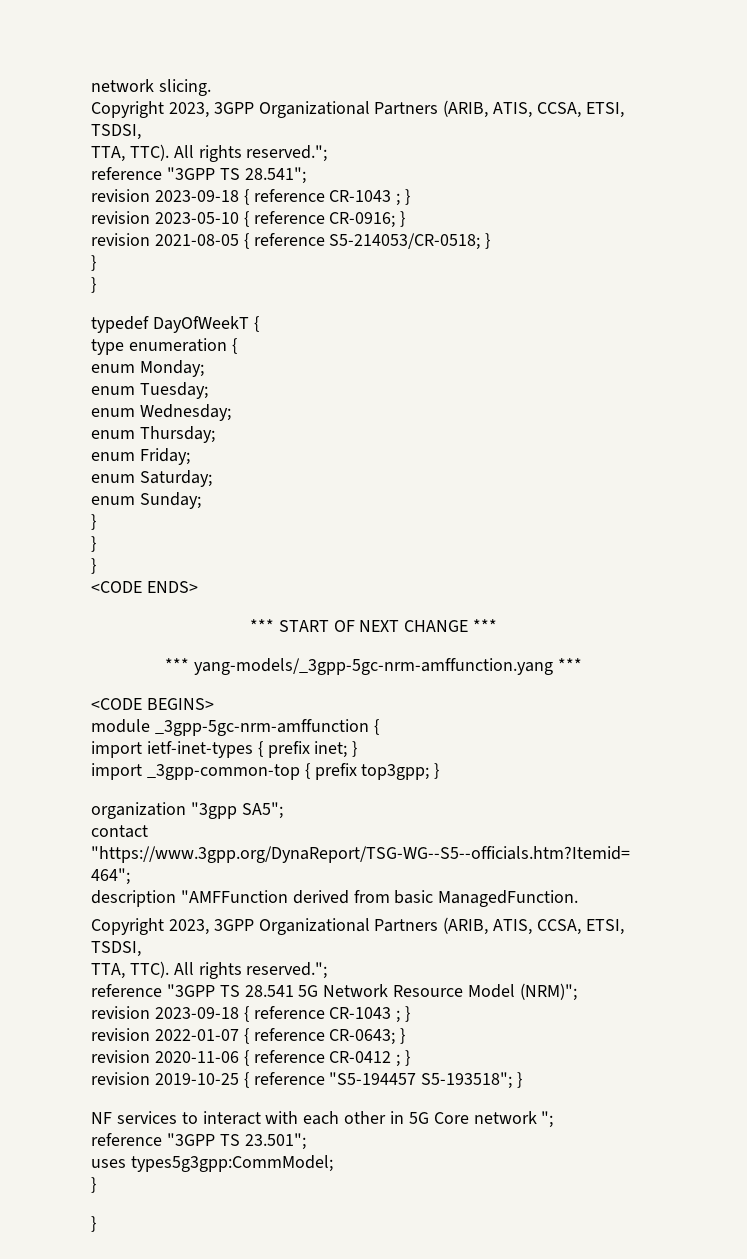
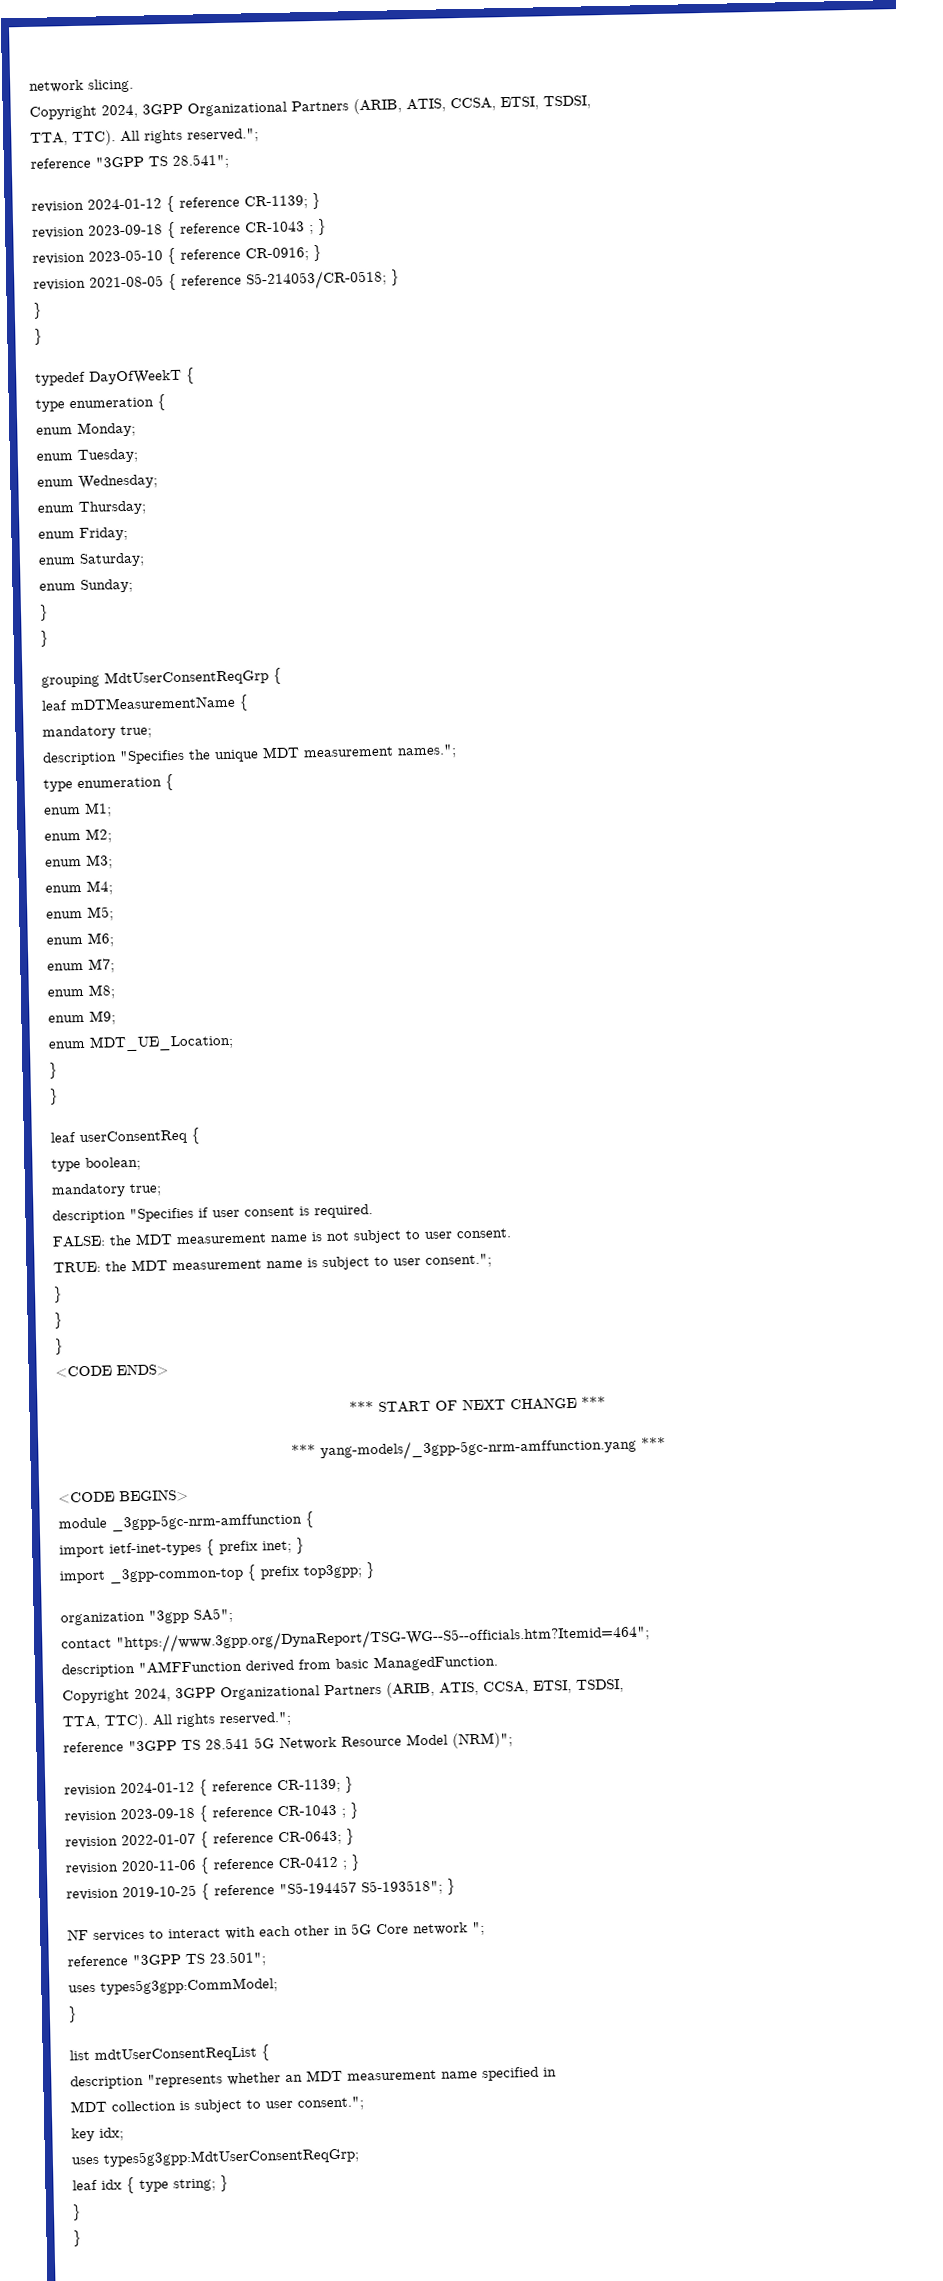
[168,102,209,118] 2023, -> [101,104,138,119] 2024,
(306, 175) none -> [31,192,321,213] // revision 2024-01-12 { reference CR-1139; }
(96, 544) none -> [41,667,282,688] [41,694,249,711] [42,725,152,740] [42,744,457,766] [43,774,174,792] [44,802,112,817] [44,828,112,843] [45,854,113,869] [45,880,113,895] [46,906,114,921] [46,932,114,947] [47,958,115,973] [47,984,115,999] [48,1010,116,1025] [48,1033,234,1052] [49,1062,58,1079] [49,1088,59,1105] [50,1127,201,1146] [51,1156,141,1172] [51,1183,162,1198] [52,1204,373,1224] [52,1228,511,1248] [53,1253,492,1273] [53,1286,63,1303] [54,1312,63,1329] // grouping MdtUserConsentReqGrp { // leaf mDTMeasurementName { // mandatory true; // description "Specifies the unique MDT measurement names."; // type enumeration { // enum M1; // enum M2; // enum M3; // enum M4; // enum M5; // enum M6; // enum M7; // enum M8; // enum M9; // enum MDT_UE_Location; // } // } // leaf userConsentReq { // type boolean; // mandatory true; // description "Specifies if user consent is required. // FALSE: the MDT measurement name is not subject to user consent. // TRUE: the MDT measurement name is subject to user consent."; // } // }
[168,919,209,935] 2023, -> [134,1688,171,1703] 2024,
(577, 992) none -> [64,1776,354,1797] // revision 2024-01-12 { reference CR-1139; }
[91,1216,96,1232] } -> [69,2044,270,2063] [70,2066,557,2090] [70,2096,364,2113] [71,2127,124,2142] [71,2147,360,2167] [72,2175,229,2194] [72,2204,82,2221] [73,2230,82,2247] list mdtUserConsentReqList { // description "represents whether an MDT measurement name specified in // MDT collection is subject to user consent."; // key idx; // uses types5g3gpp:MdtUserConsentReqGrp; // leaf idx { type string; } // } // }

